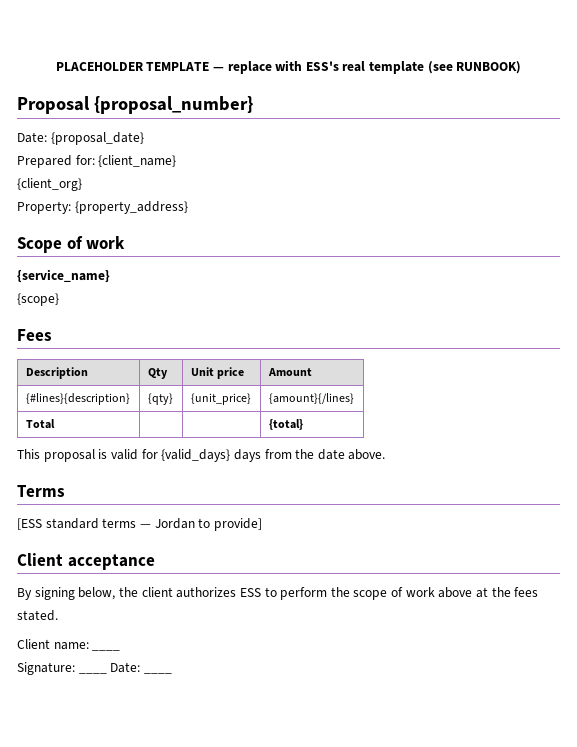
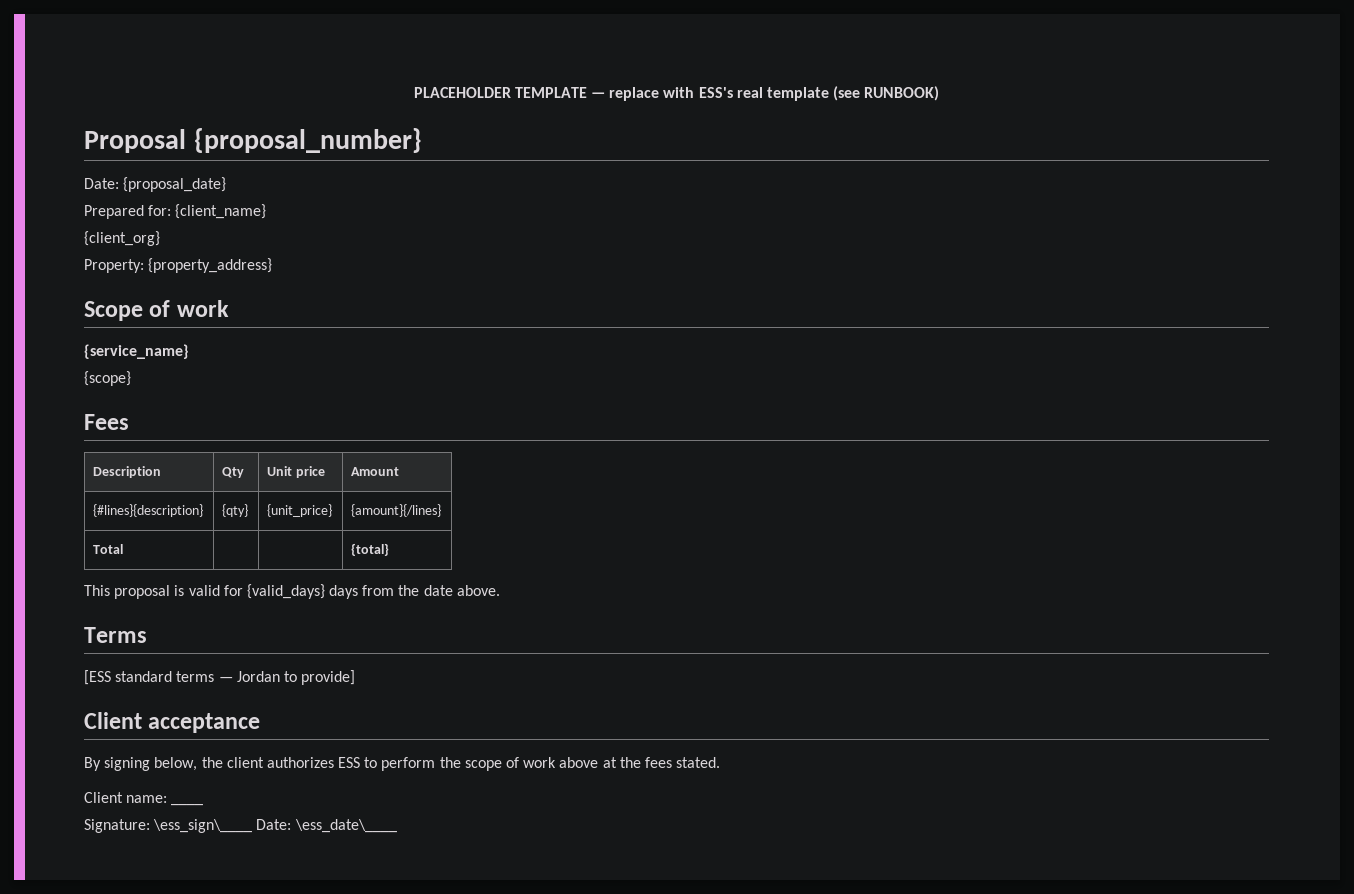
[78,662,172,674] ____ Date: ____ -> [153,819,397,833] \ess_sign\____ Date: \ess_date\____

